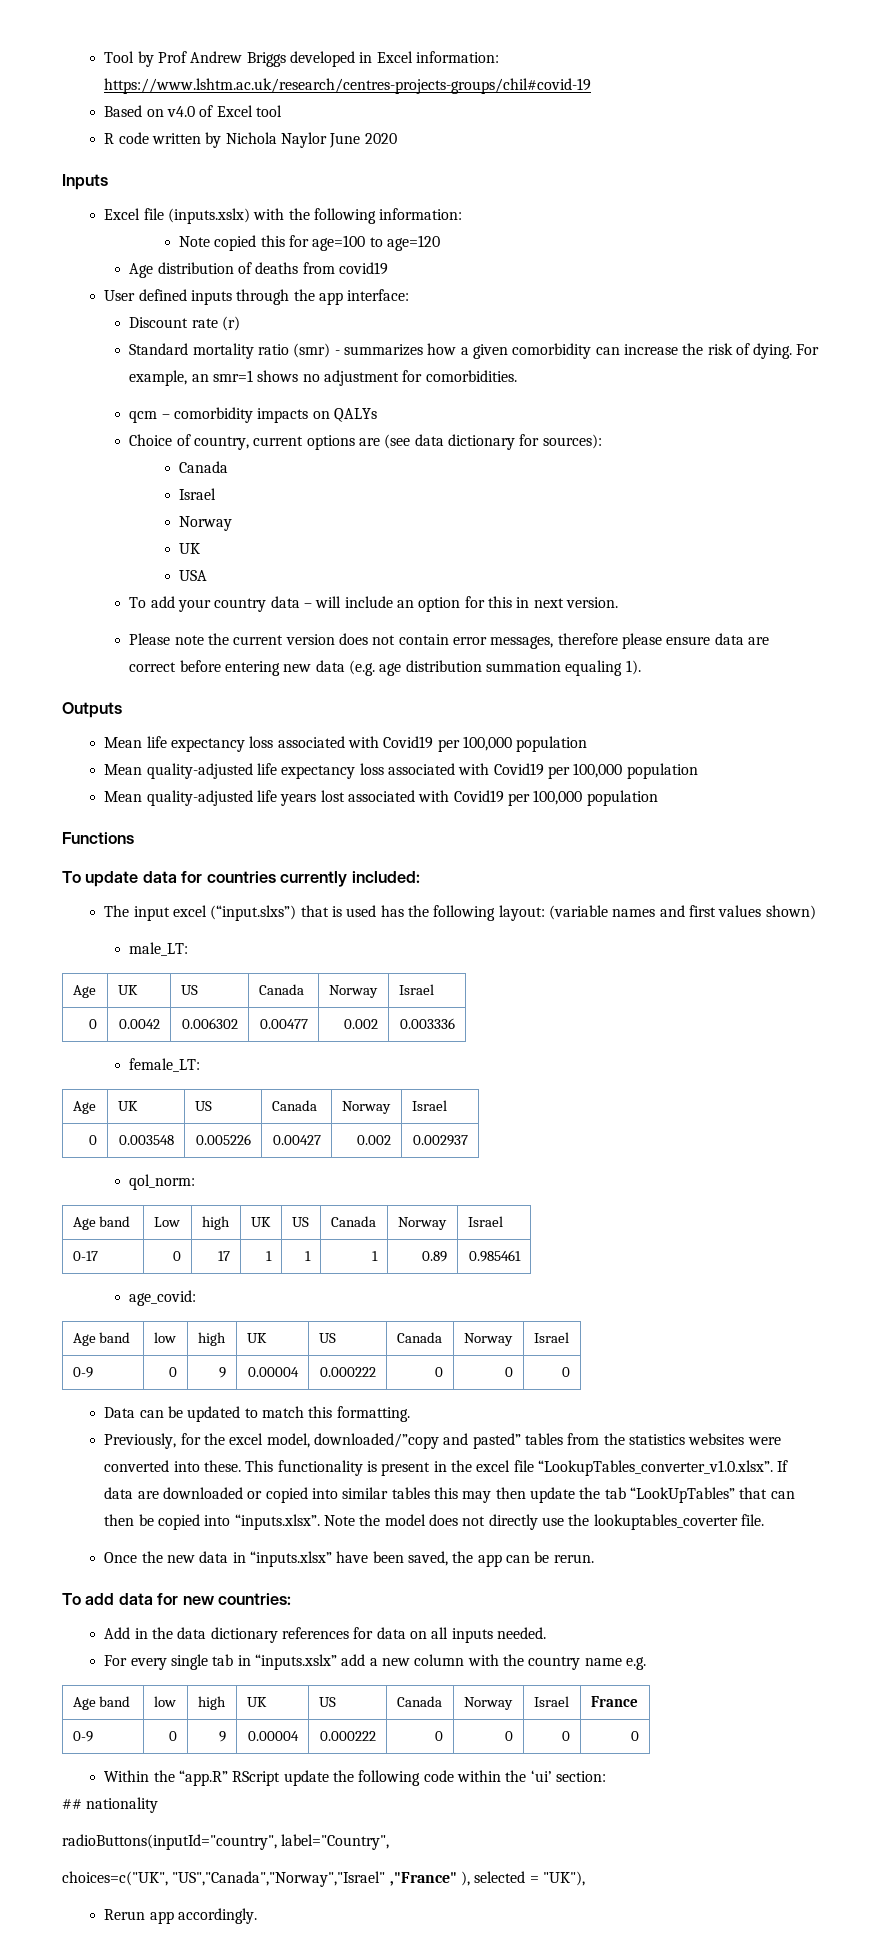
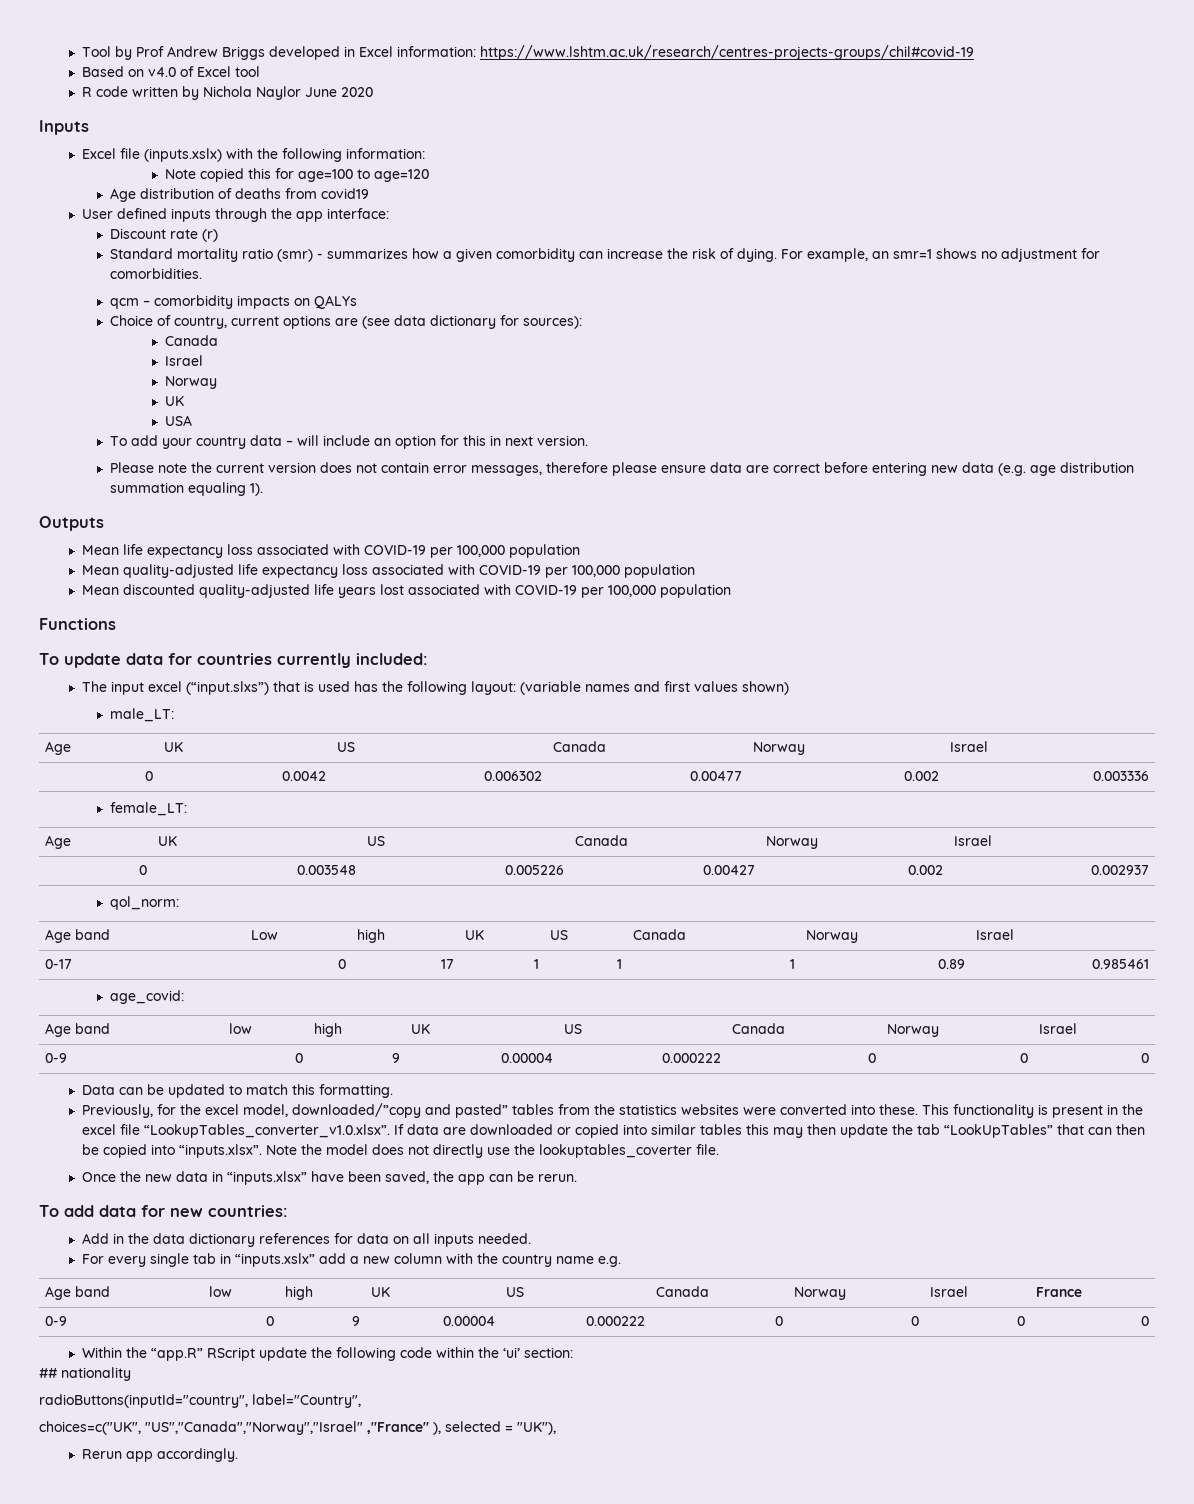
[383,736,434,749] Covid19 -> [364,545,427,555] COVID-19
[493,763,698,779] [104,791,143,802] Covid19 per 100,000 population // Mean -> [479,564,696,578] [82,584,196,595] COVID-19 per 100,000 population // Mean discounted
[453,790,504,803] Covid19 -> [515,585,578,595] COVID-19

